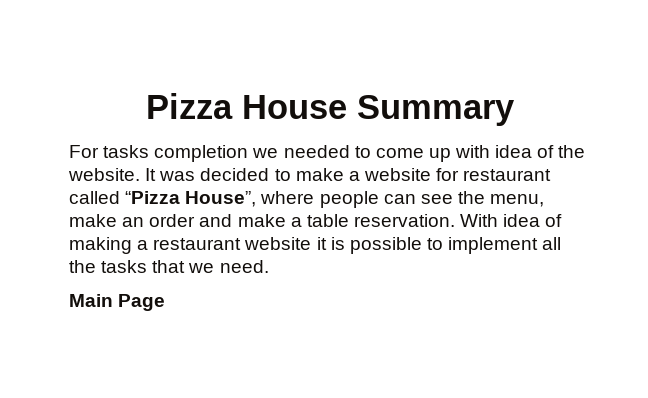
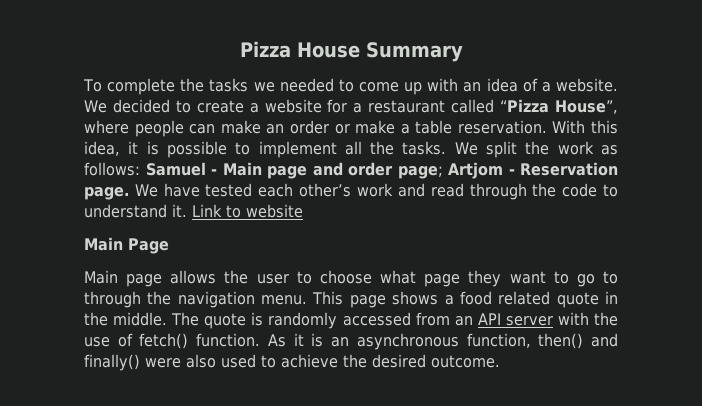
[69,145,249,162] For tasks completion -> [83,78,249,95] To complete the tasks
[495,145,586,158] [68,168,196,181] idea of the website. It was -> [463,78,618,92] [84,100,107,113] an idea of a website. We
[295,168,344,181] make -> [196,100,244,113] create
(460, 174) none -> [353,103,363,113] a
[420,191,545,207] see the menu, -> (216, 129) none
[199,214,233,227] and -> [334,124,350,134] or
[503,214,563,227] [69,237,312,254] idea of making a restaurant website -> [591,120,618,134] [84,141,120,156] this idea,
[101,260,269,273] [69,294,166,311] tasks that we need. // Main Page -> [402,141,618,158] [84,162,618,179] [84,183,619,200] [84,204,303,218] [84,237,169,254] [84,270,618,287] [84,291,619,308] [84,312,618,329] [84,333,618,350] [84,354,500,371] tasks. We split the work as follows: Samuel - Main page and order page; Artjom - Reservation page. We have tested each other’s work and read through the code to understand it. Link to website // Main Page // Main page allows the user to choose what page they want to go to through the navigation menu. This page shows a food related quote in the middle. The quote is randomly accessed from an API server with the use of fetch() function. As it is an asynchronous function, then() and finally() were also used to achieve the desired outcome.

